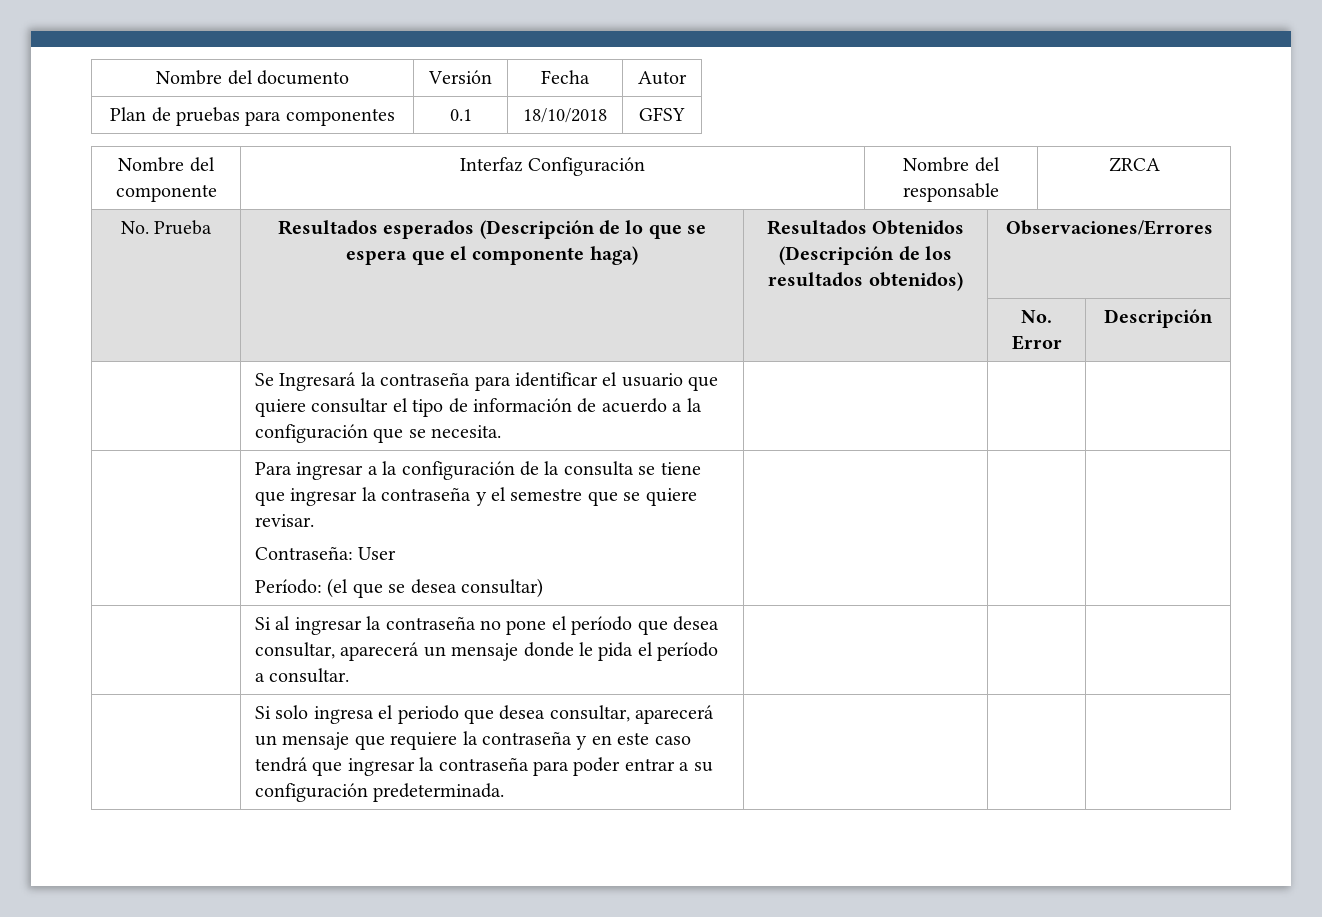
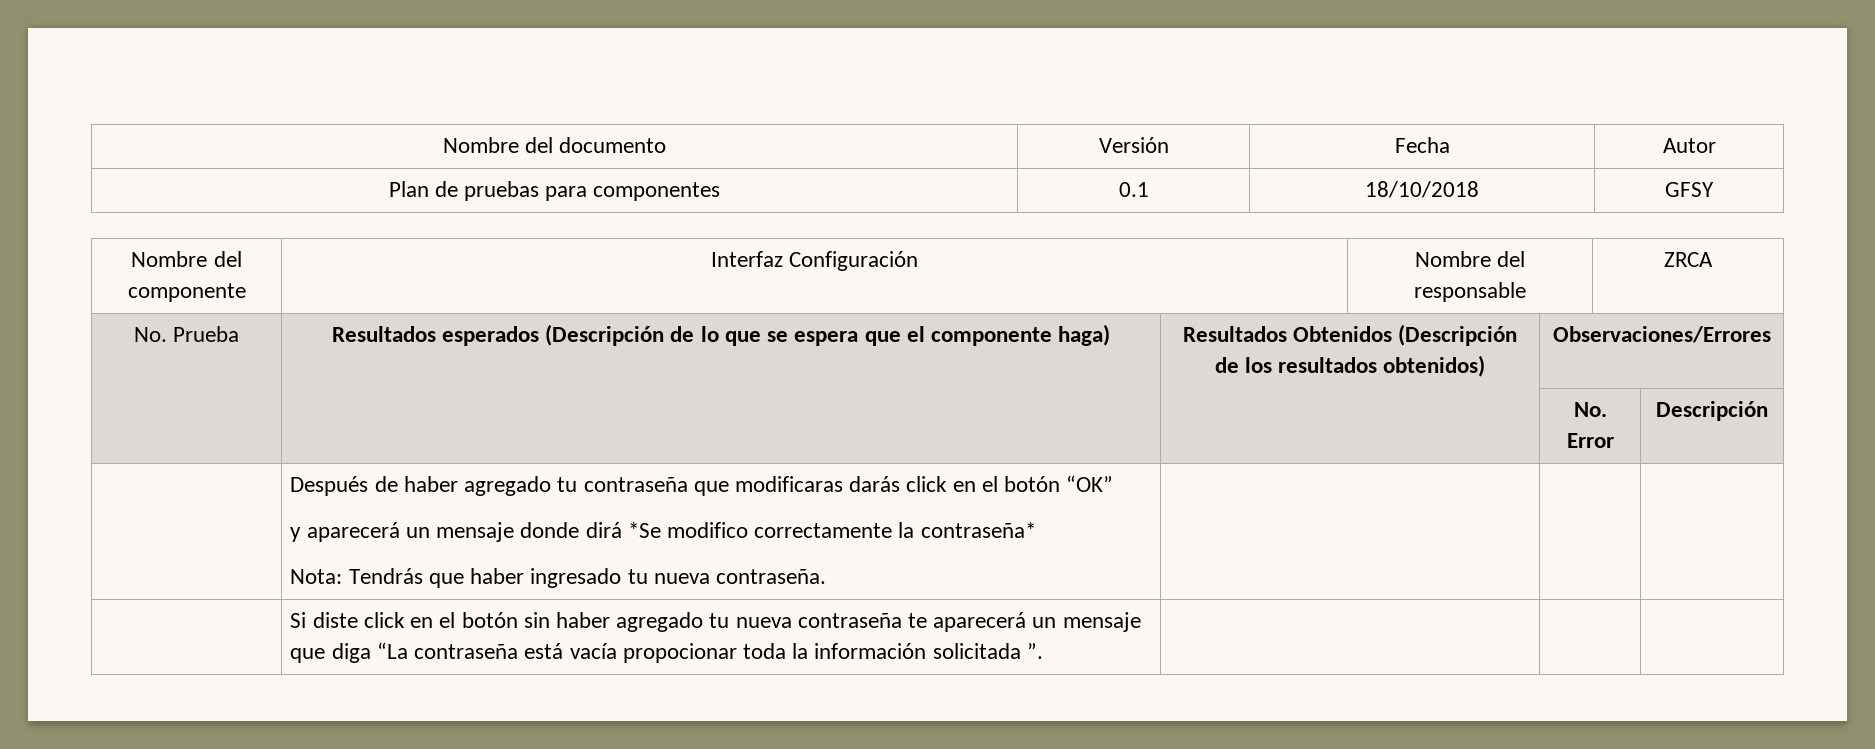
[255,372,719,391] [255,398,702,417] [255,424,502,443] [255,461,701,480] [255,487,697,506] [255,514,315,527] [255,546,397,560] [255,578,544,598] [255,616,720,635] [255,642,719,661] [255,668,350,683] [255,705,715,724] [255,731,691,750] [255,757,713,776] [255,783,505,802] Se Ingresará la contraseña para identificar el usuario que quiere consultar el tipo de información de acuerdo a la configuración que se necesita. | | | // | Para ingresar a la configuración de la consulta se tiene que ingresar la contraseña y el semestre que se quiere revisar. // Contraseña: User // Período: (el que se desea consultar) | | | // | Si al ingresar la contraseña no pone el período que desea consultar, aparecerá un mensaje donde le pida el período a consultar. | | | // | Si solo ingresa el periodo que desea consultar, aparecerá un mensaje que requiere la contraseña y en este caso tendrá que ingresar la contraseña para poder entrar a su configuración predeterminada. -> [290,475,1114,496] [290,522,1036,542] [290,568,826,588] [290,612,1141,632] [290,642,1043,663] Después de haber agregado tu contraseña que modificaras darás click en el botón “OK” // y aparecerá un mensaje donde dirá *Se modifico correctamente la contraseña* // Nota: Tendrás que haber ingresado tu nueva contraseña. | | | // | Si diste click en el botón sin haber agregado tu nueva contraseña te aparecerá un mensaje que diga “La contraseña está vacía propocionar toda la información solicitada ”.

